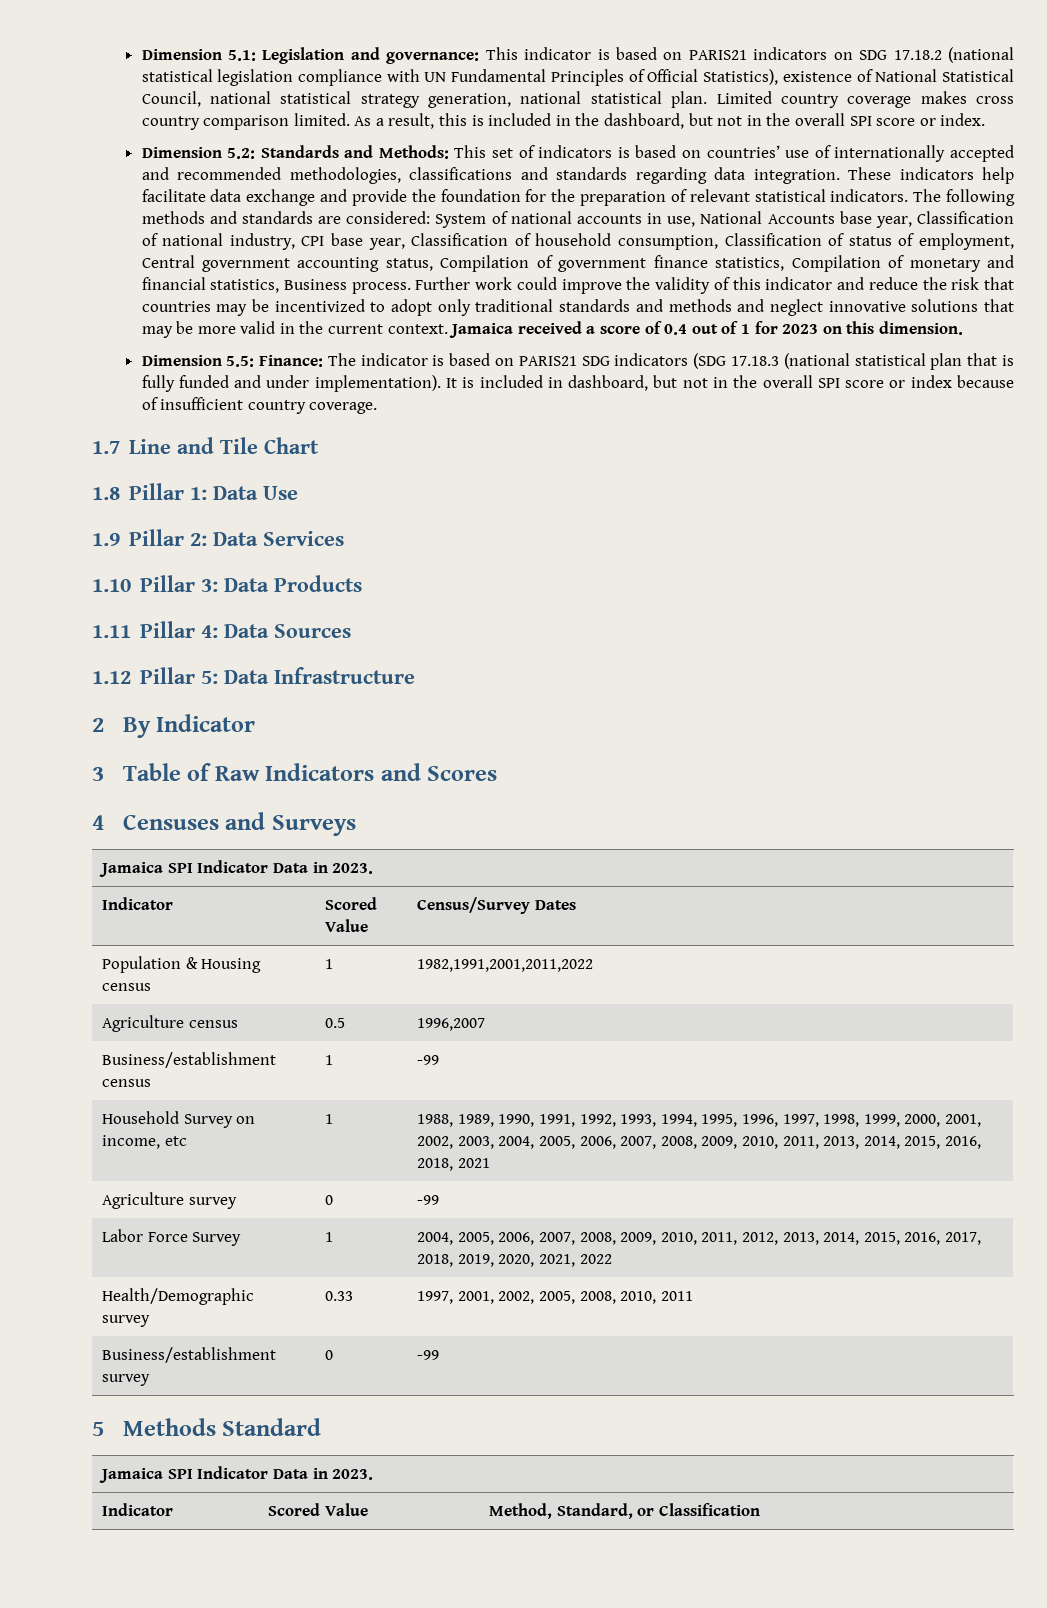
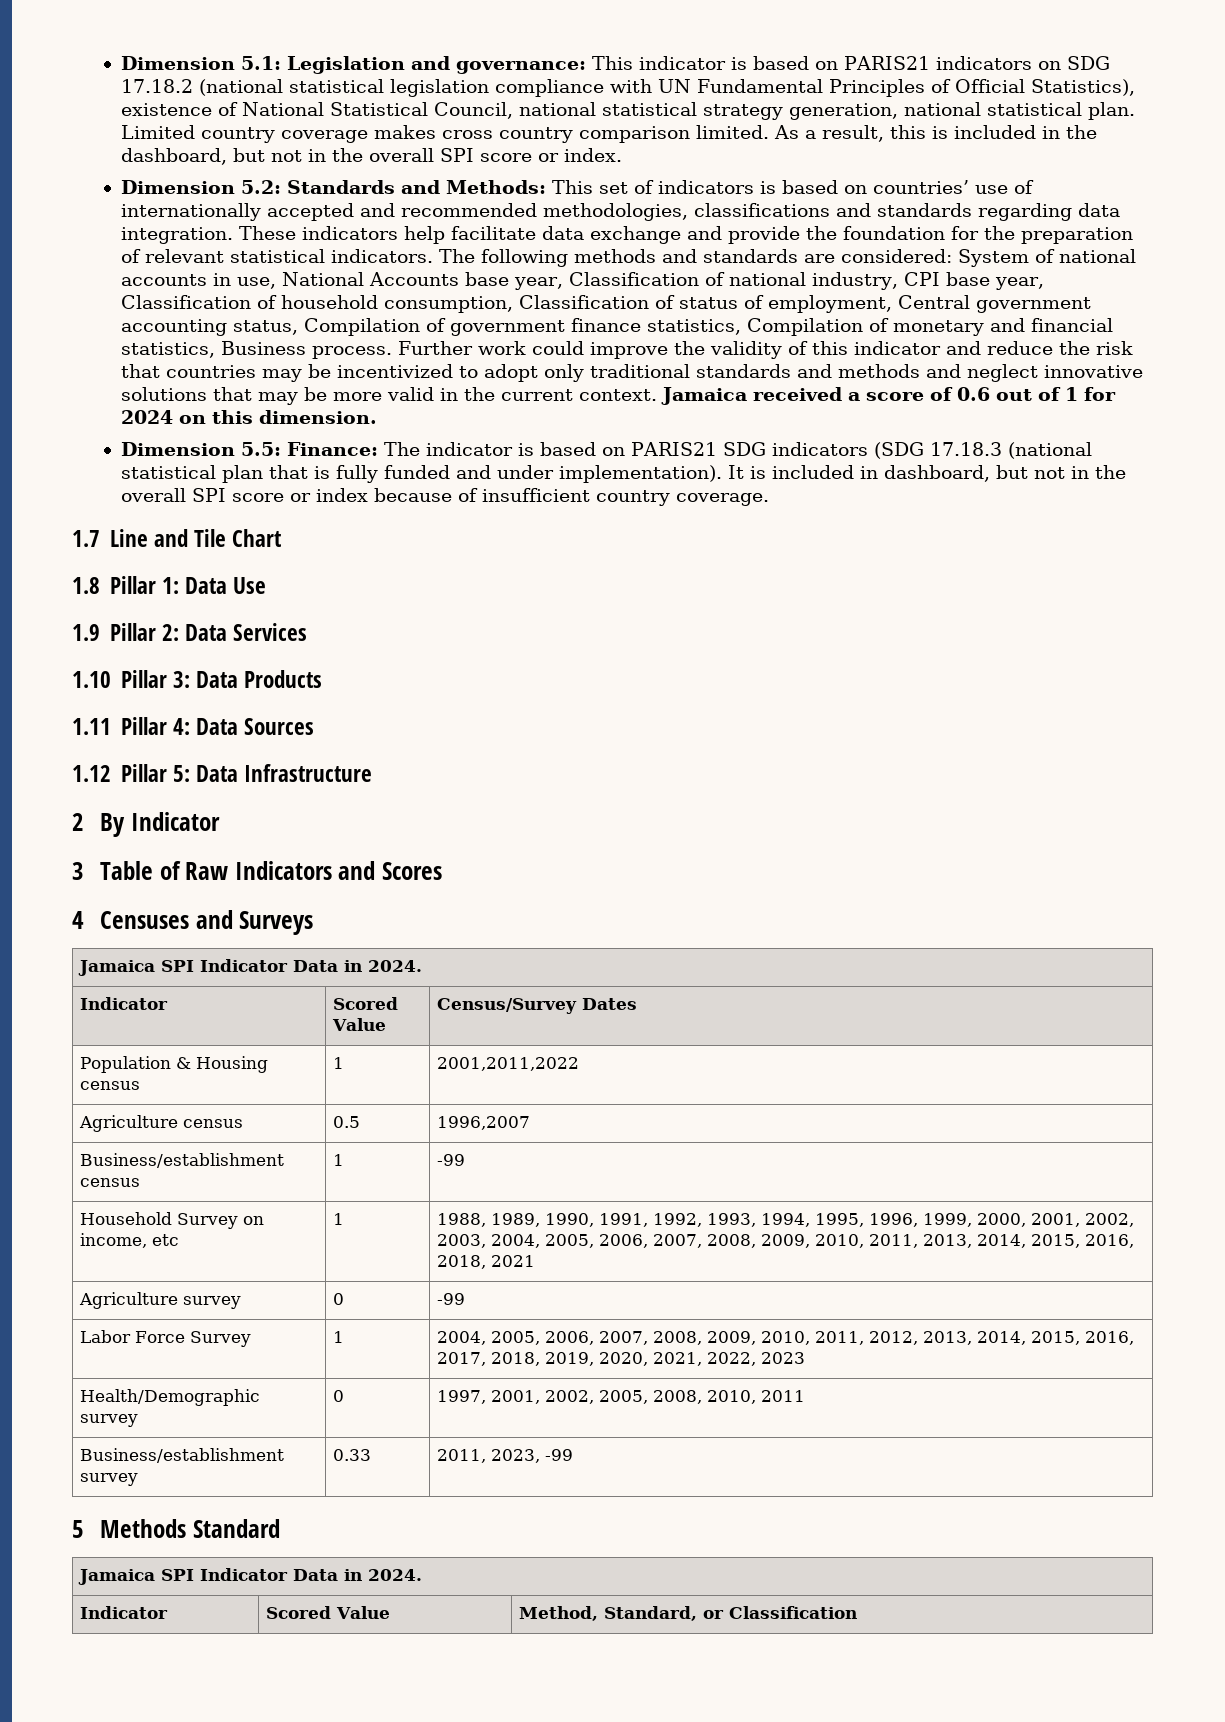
[664,324,688,335] 0.4 -> [956,387,990,401] 0.6
[782,324,819,334] 2023 -> [120,410,173,424] 2024
[332,863,374,874] 2023. -> [367,960,422,972] 2024.
[417,959,594,972] 1982,1991,2001,2011,2022 -> [436,1057,579,1071] 2001,2011,2022
[782,1114,860,1127] 1997, 1998, -> (918, 1220) none
[579,1254,612,1264] 2022 -> [706,1352,805,1366] 2022, 2023
[325,1291,354,1301] 0.33 -> [332,1390,344,1402] 0
[325,1350,334,1360] 0 | -> [332,1449,371,1461] [436,1449,540,1463] 0.33 | 2011, 2023,
[332,1469,374,1480] 2023. -> [367,1569,422,1581] 2024.

